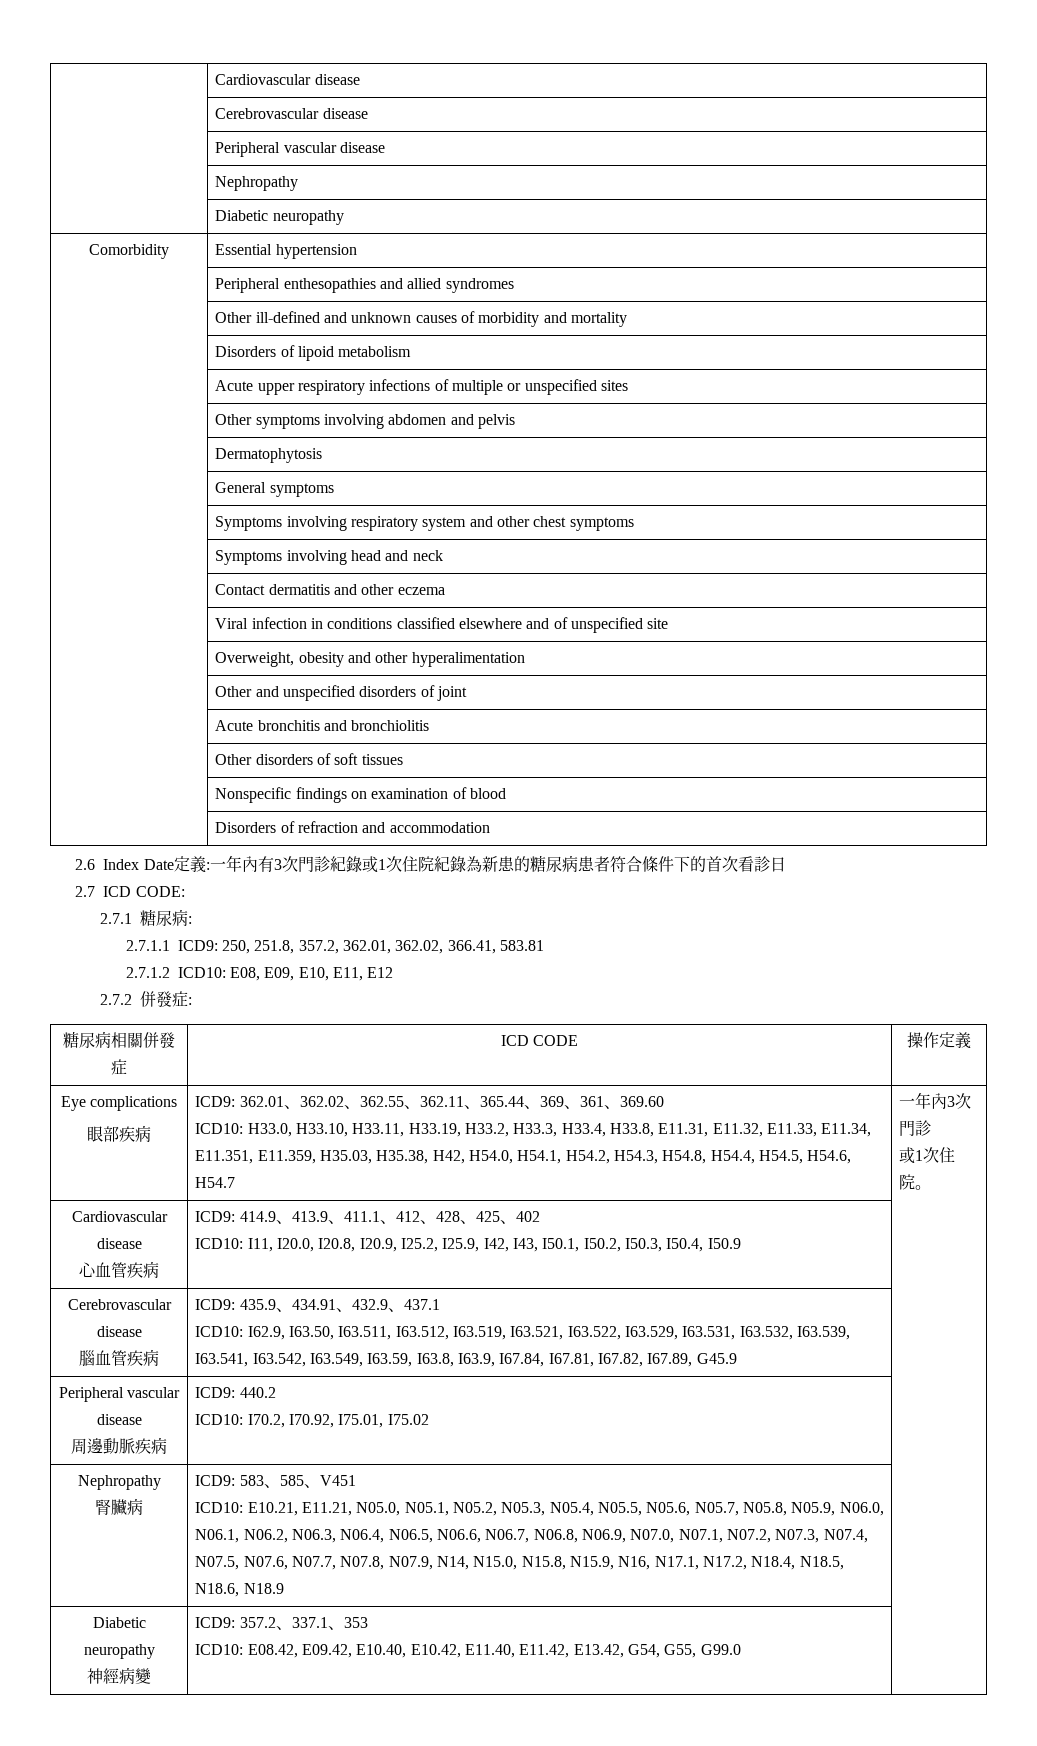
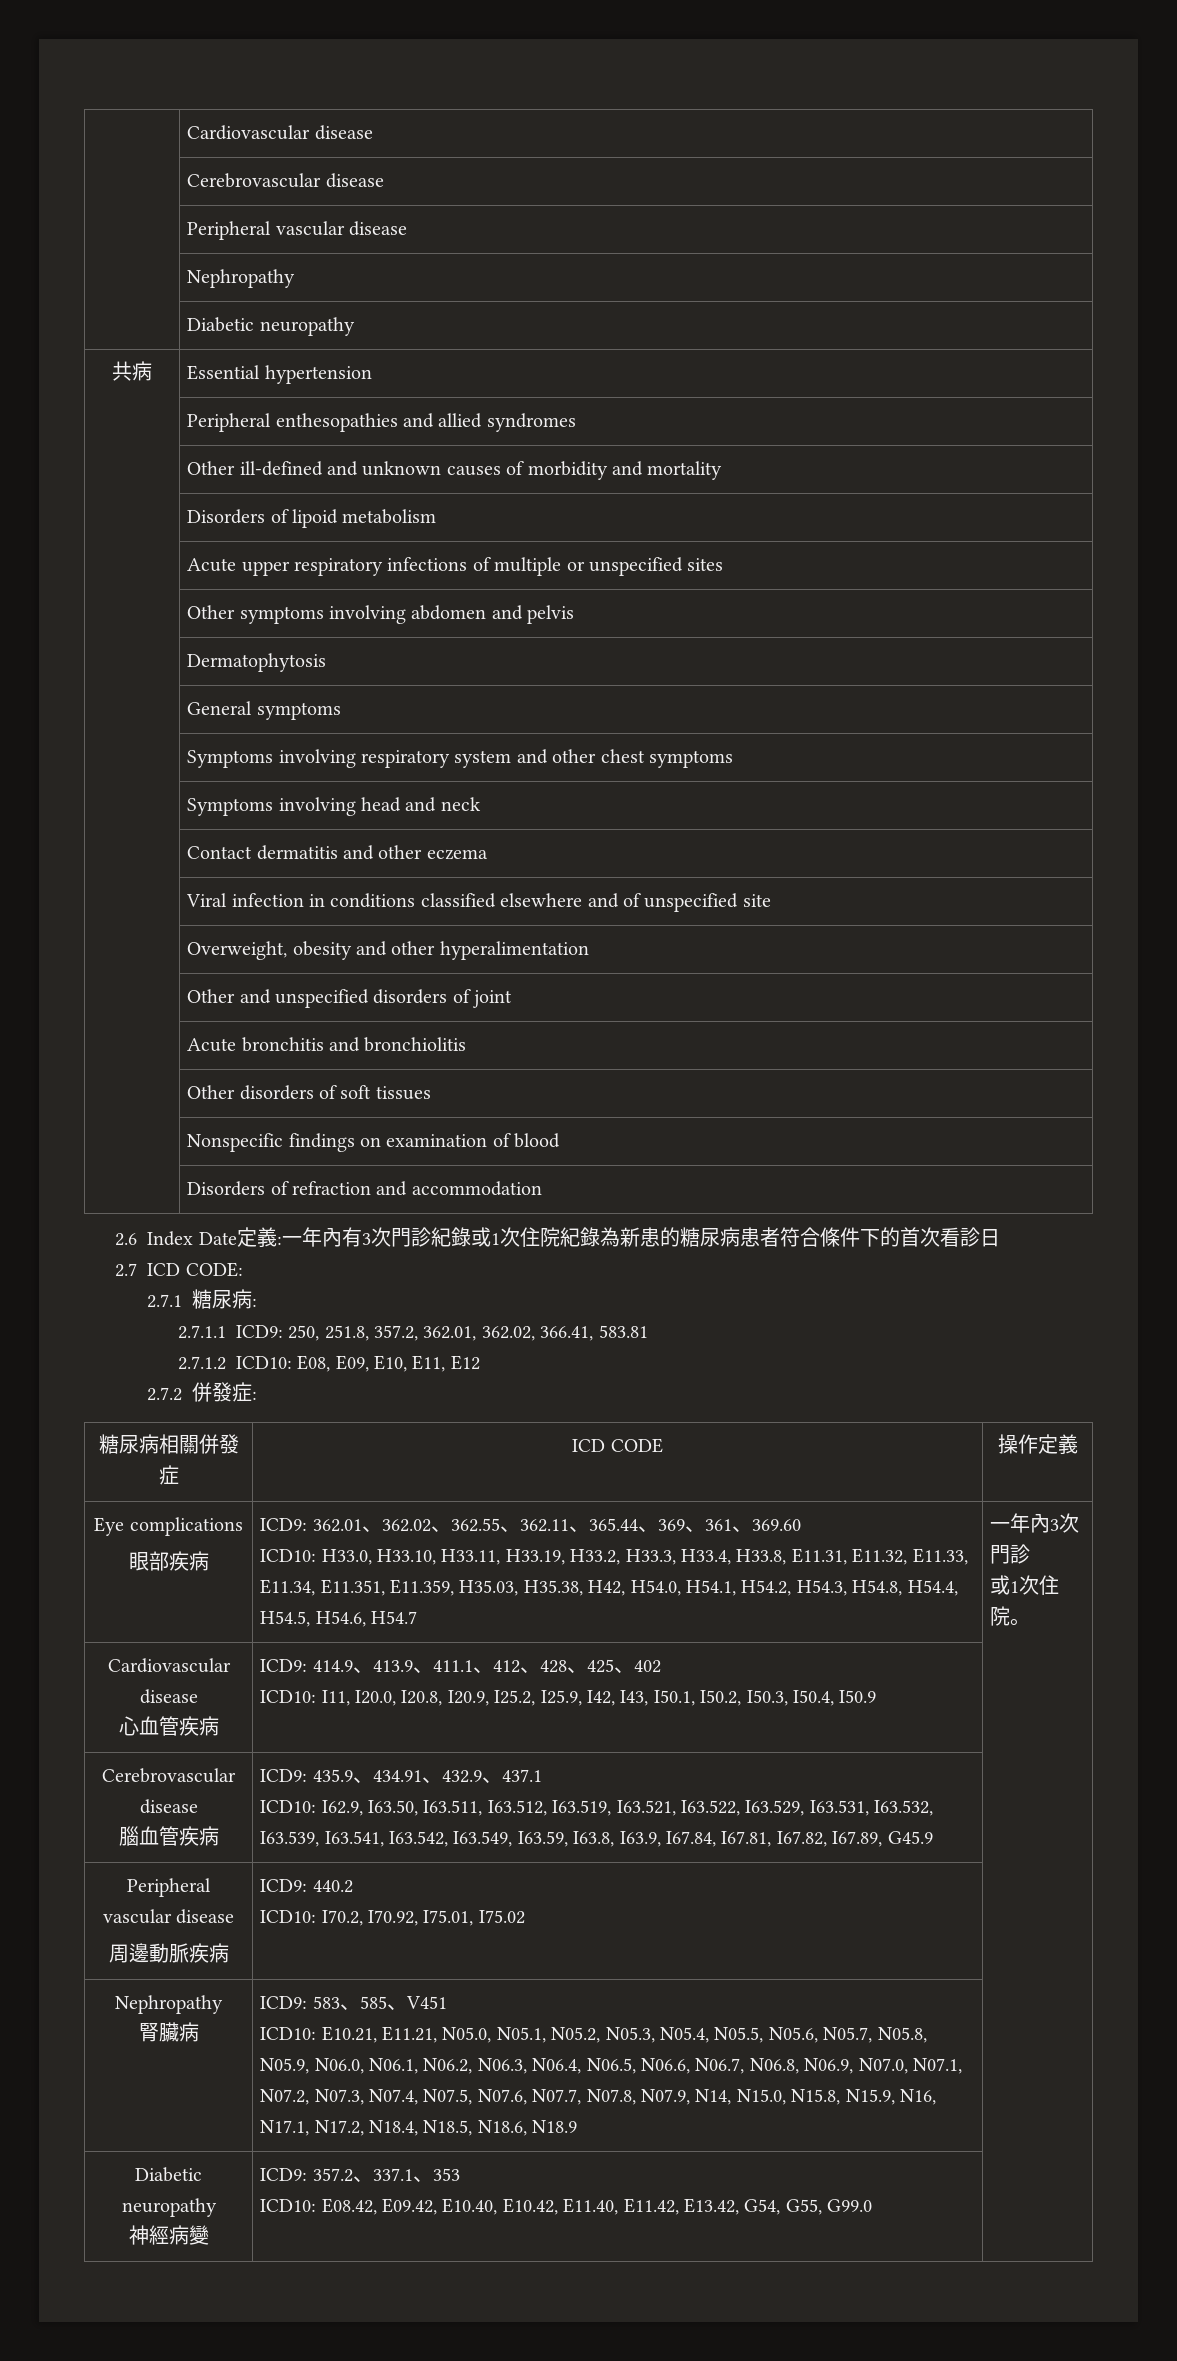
[89,244,169,259] Comorbidity -> [112,361,152,381] 共病

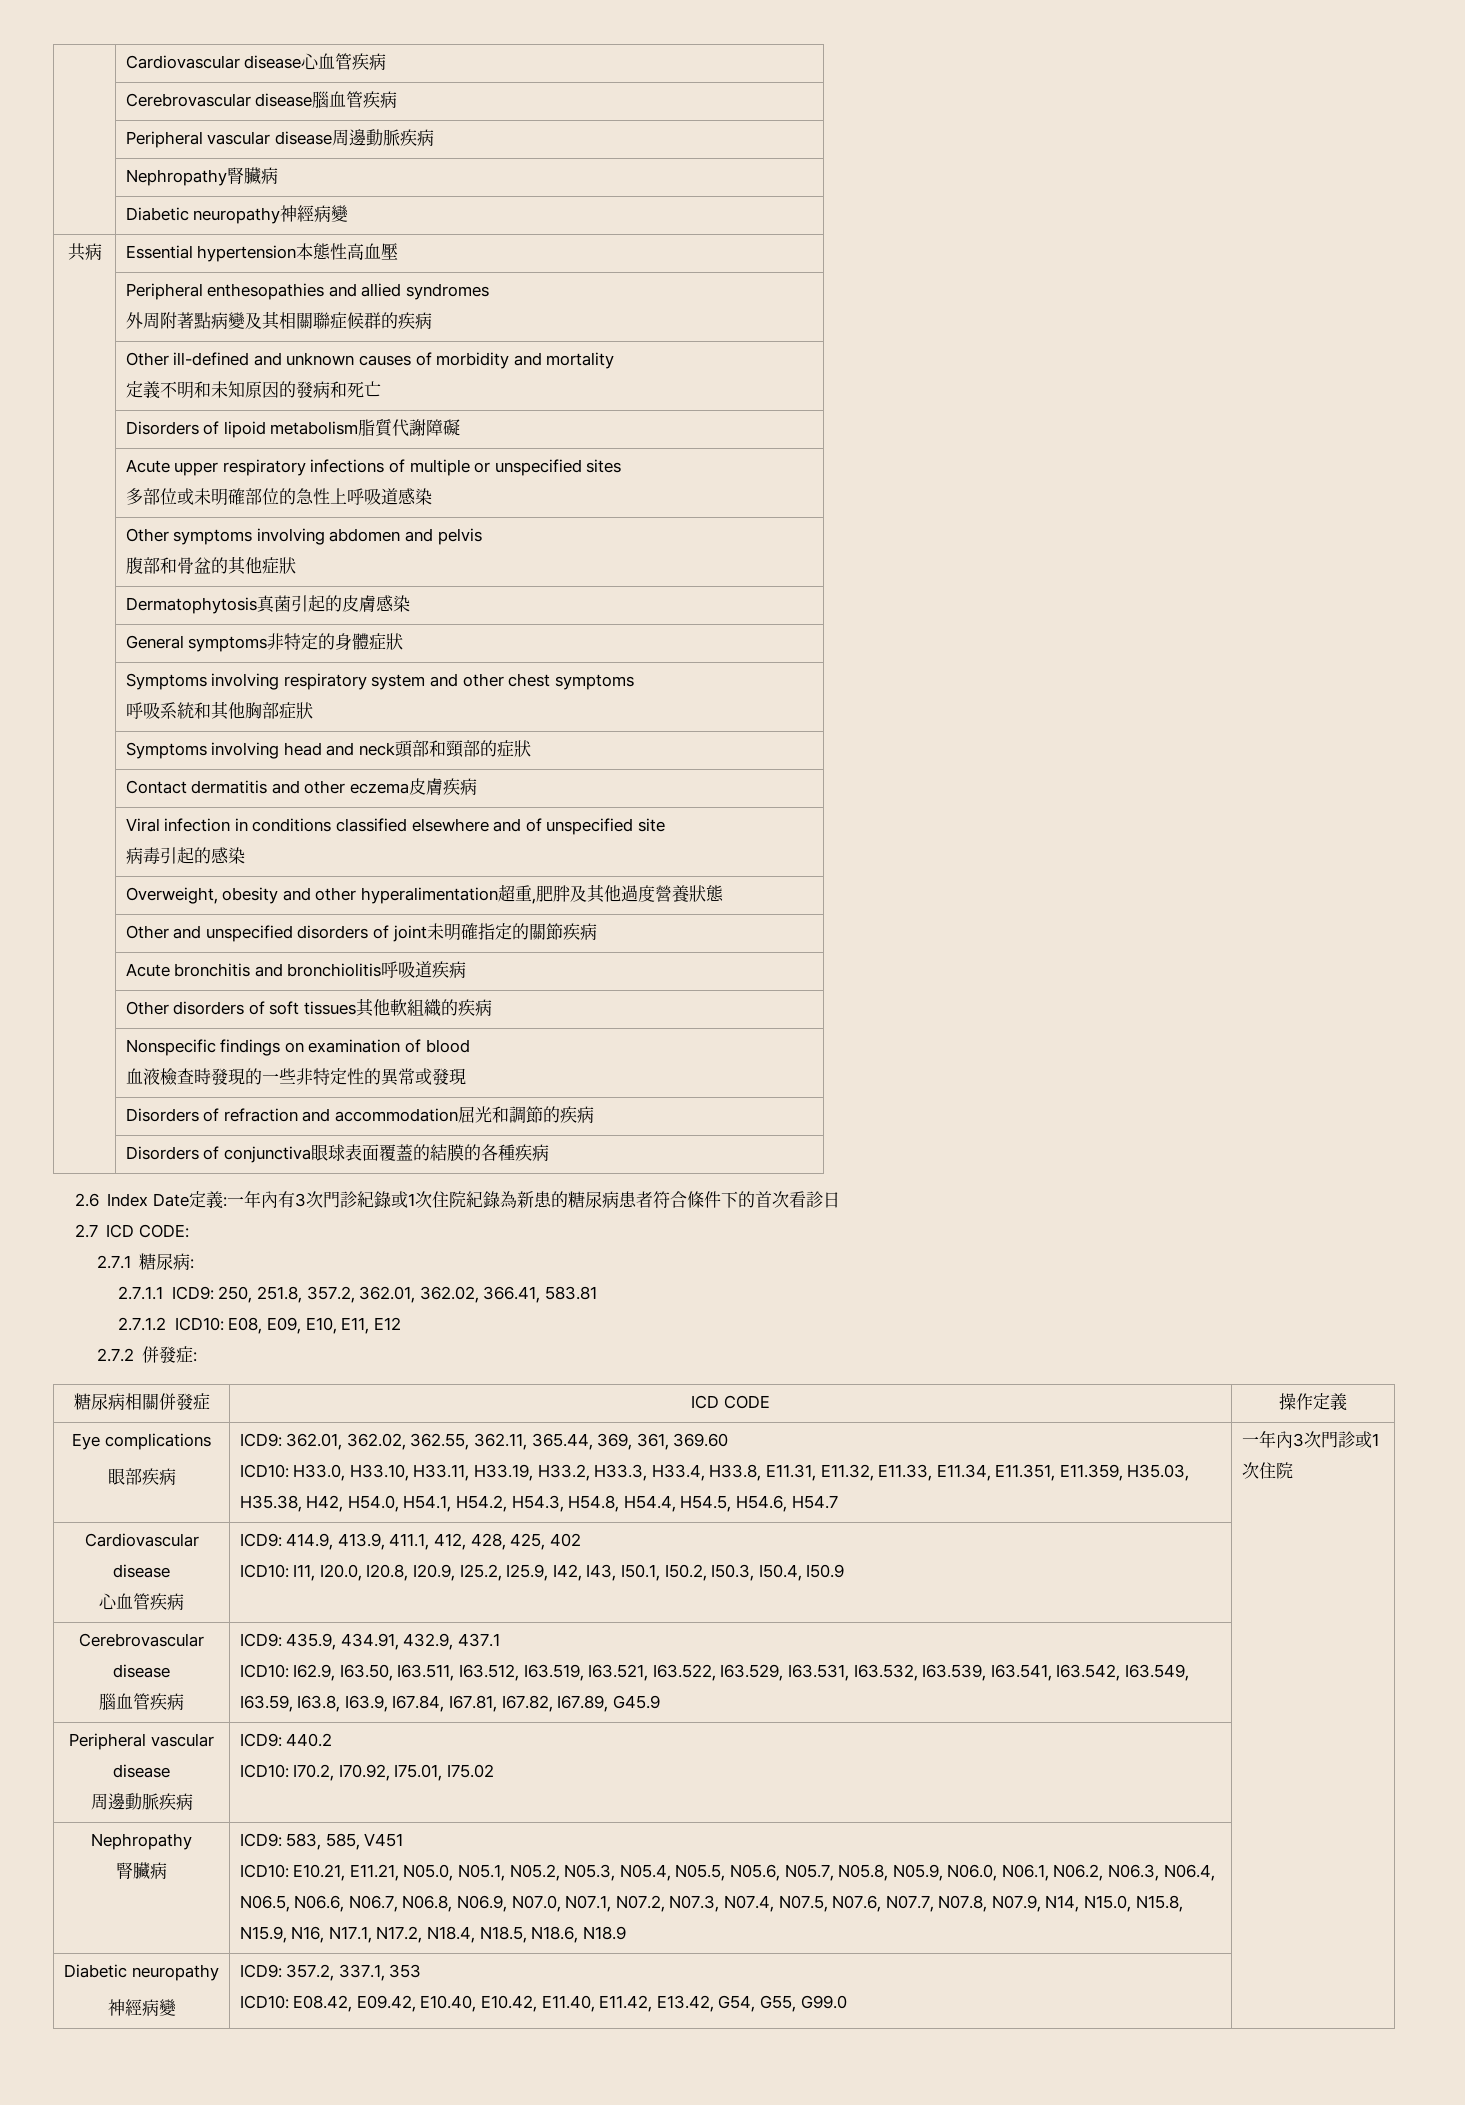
[187,125,373,140] [187,173,384,188] [187,221,407,240] [187,269,296,288] [187,317,355,336] | Cardiovascular disease // | Cerebrovascular disease // | Peripheral vascular disease // | Nephropathy // | Diabetic neuropathy -> [125,53,387,71] [125,91,398,109] [125,129,434,148] [125,167,278,186] [125,205,349,224] | Cardiovascular disease心血管疾病 // | Cerebrovascular disease腦血管疾病 // | Peripheral vascular disease周邊動脈疾病 // | Nephropathy腎臟病 // | Diabetic neuropathy神經病變
(372, 374) none -> [296,243,399,260] 本態性高血壓
(576, 422) none -> [125,311,432,330] // 外周附著點病變及其相關聯症候群的疾病
(723, 470) none -> [125,381,381,399] // 定義不明和未知原因的發病和死亡
(437, 516) none -> [358,419,461,437] 脂質代謝障礙
(724, 564) none -> [125,488,432,506] // 多部位或未明確部位的急性上呼吸道感染
[187,653,327,672] [187,701,341,720] // | Dermatophytosis // | General symptoms -> [125,556,296,575] [125,595,410,614] [125,633,404,652] // 腹部和骨盆的其他症狀 // | Dermatophytosis真菌引起的皮膚感染 // | General symptoms非特定的身體症狀
(733, 759) none -> [125,701,313,720] // 呼吸系統和其他胸部症狀
(481, 804) none -> [394,740,531,758] 頭部和頸部的症狀
(488, 854) none -> [408,778,477,796] 皮膚疾病
(771, 900) none -> [125,847,245,865] // 病毒引起的感染
(589, 950) none -> [497,884,724,904] 超重,肥胖及其他過度營養狀態
(513, 999) none -> [426,923,597,941] 未明確指定的關節疾病
(467, 1044) none -> [381,961,467,979] 呼吸道疾病
(431, 1093) none -> [355,998,492,1017] 其他軟組織的疾病
(561, 1140) none -> [125,1068,466,1086] // 血液檢查時發現的一些非特定性的異常或發現
(542, 1188) none -> [457,1106,594,1124] [125,1144,549,1163] 屈光和調節的疾病 // | Disorders of conjunctiva眼球表面覆蓋的結膜的各種疾病
[312,1518,752,1532] 362.01、362.02、362.55、362.11、365.44、369、361、 -> [286,1433,669,1450] 362.01, 362.02, 362.55, 362.11, 365.44, 369, 361,
[990,1575,1060,1595] [990,1606,1031,1626] // 或1次住院。 -> [1354,1431,1379,1448] [1241,1462,1293,1479] 或1次住院
[312,1659,634,1673] 414.9、413.9、411.1、412、428、425、 -> [286,1533,546,1550] 414.9, 413.9, 411.1, 412, 428, 425,
[312,1769,502,1783] 435.9、434.91、432.9、 -> [286,1633,454,1650] 435.9, 434.91, 432.9,
[312,1996,407,2010] 583、585、 -> [286,1833,360,1850] 583, 585,
[312,2168,433,2182] 357.2、337.1、 -> [286,1964,385,1981] 357.2, 337.1,

